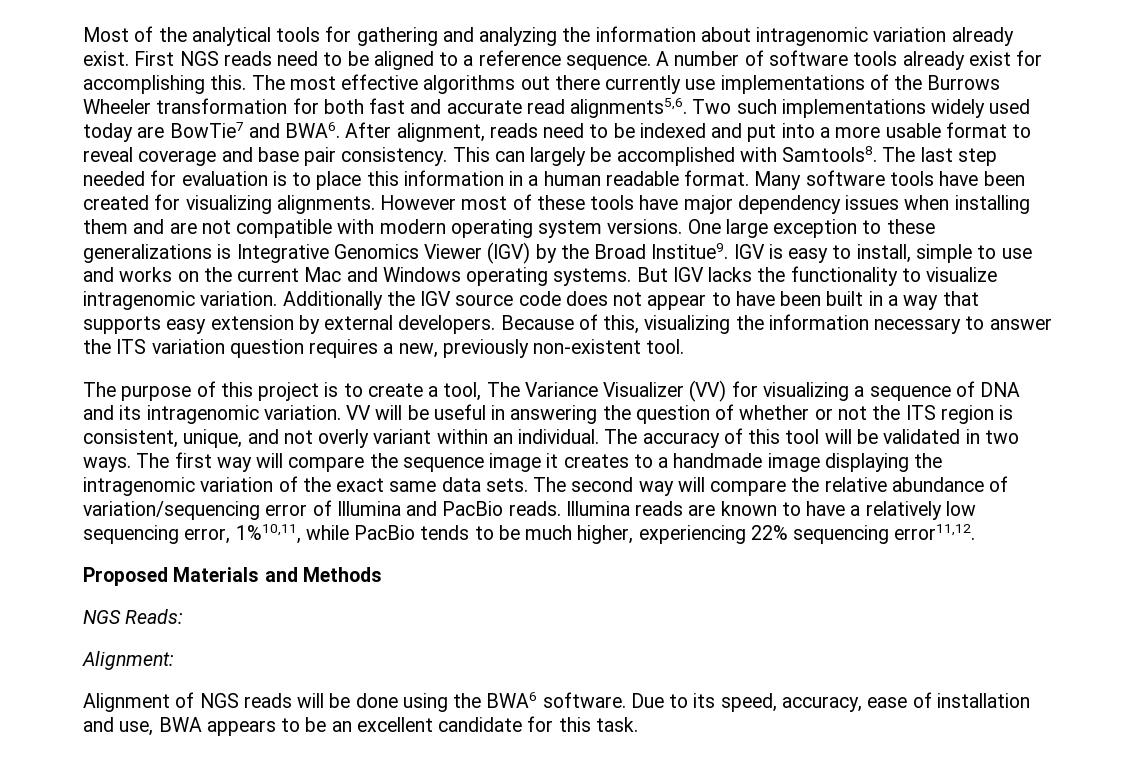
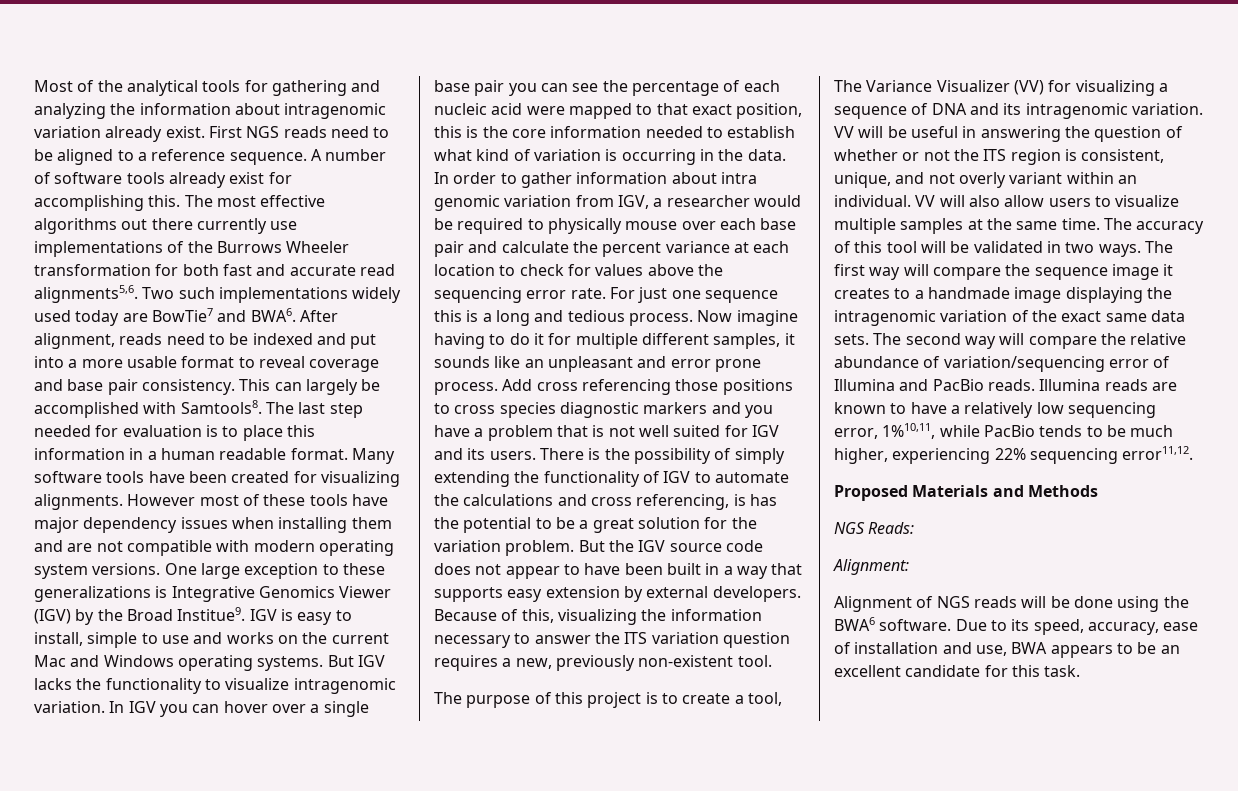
[282,291,383,310] Additionally -> [109,701,369,717] [434,80,780,96] [434,103,803,119] [434,126,796,138] [434,149,786,165] [434,172,757,188] [434,195,801,211] [434,218,797,234] [434,241,790,257] [434,264,723,276] [434,287,778,303] [434,310,798,326] [434,333,795,349] [434,356,761,372] [434,379,793,395] [434,402,773,418] [434,425,779,441] [434,448,785,464] [434,471,789,487] [434,494,777,510] [434,517,757,533] [434,540,605,556] In IGV you can hover over a single base pair you can see the percentage of each nucleic acid were mapped to that exact position, this is the core information needed to establish what kind of variation is occurring in the data. In order to gather information about intra genomic variation from IGV, a researcher would be required to physically mouse over each base pair and calculate the percent variance at each location to check for values above the sequencing error rate. For just one sequence this is a long and tedious process. Now imagine having to do it for multiple different samples, it sounds like an unpleasant and error prone process. Add cross referencing those positions to cross species diagnostic markers and you have a problem that is not well suited for IGV and its users. There is the possibility of simply extending the functionality of IGV to automate the calculations and cross referencing, is has the potential to be a great solution for the variation problem. But
(600, 436) none -> [915,195,1180,207] [834,218,1100,234] VV will also allow users to visualize multiple samples at the same time.

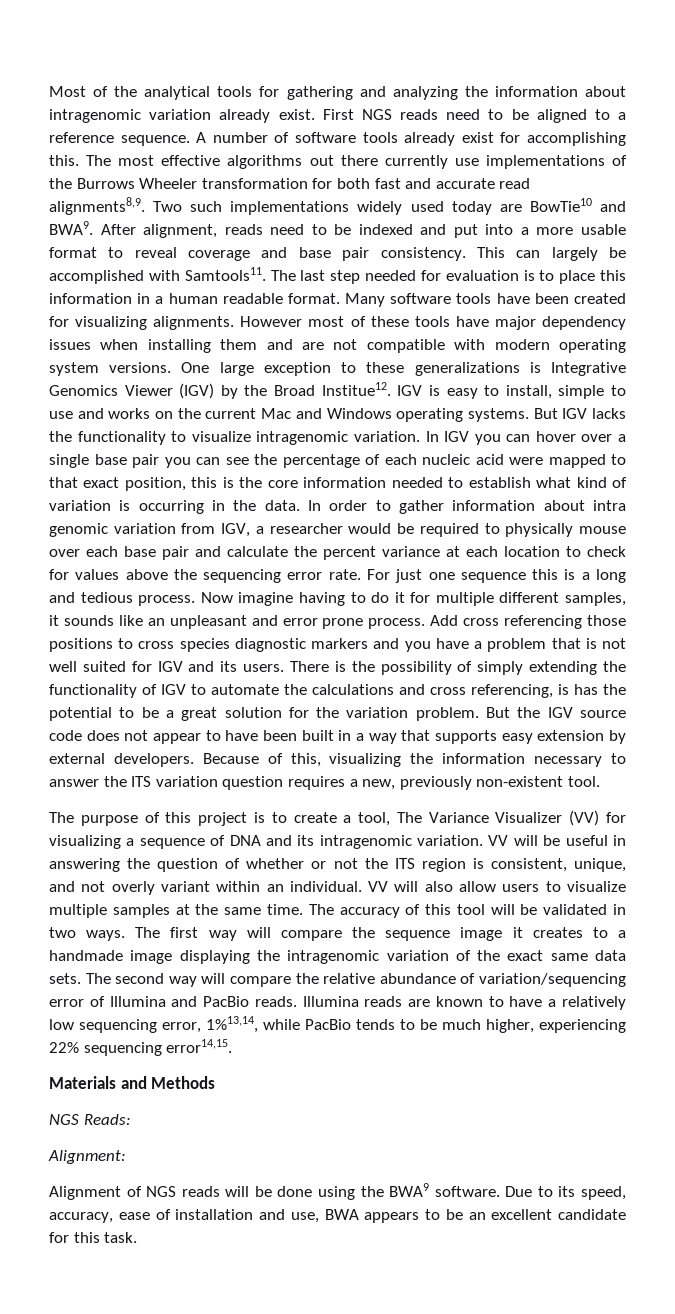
[34,285,138,303] alignments5,6. -> [49,197,145,215] alignments8,9.
[151,308,296,322] BowTie7 and BWA6. -> [529,198,626,212] [49,221,93,235] BowTie10 and BWA9.
[180,400,262,414] Samtools8. -> [184,267,266,281] Samtools11.
[177,607,246,621] Institue9. -> [321,382,391,396] Institue12.
[882,423,936,439] 1%10,11, -> [206,1016,258,1033] 1%13,14,
[1122,446,1194,460] [834,485,908,501] error11,12. // Proposed -> [166,1039,233,1053] error14,15. //
[834,617,875,631] BWA6 -> [389,1183,430,1197] BWA9

